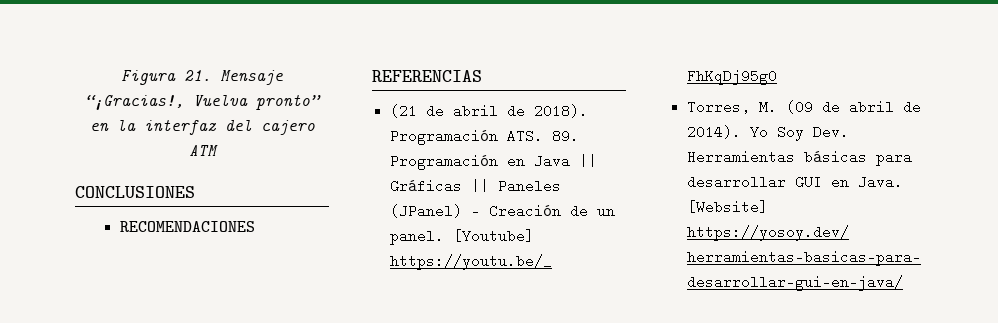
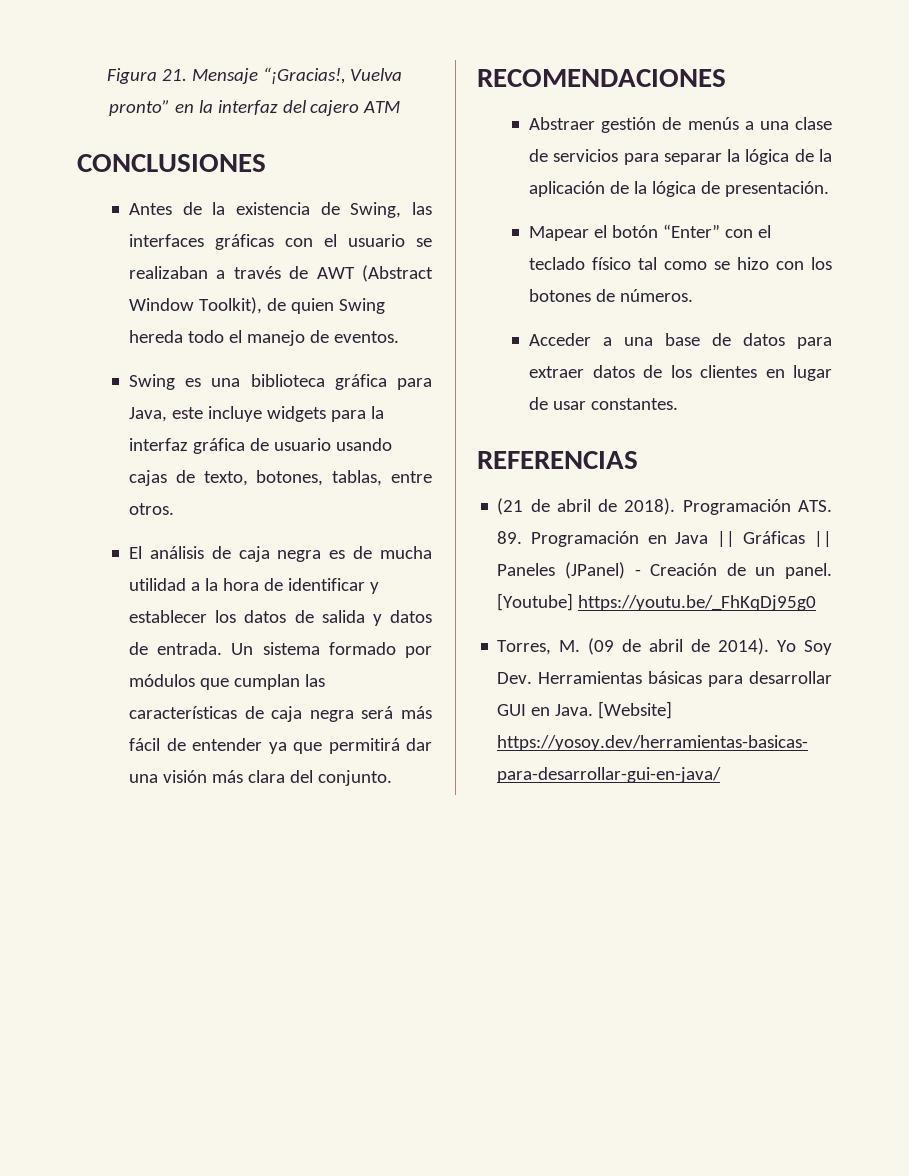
[119,221,255,232] RECOMENDACIONES -> [129,202,432,218] [129,234,432,250] [129,265,433,282] [129,297,386,314] [129,330,400,346] [129,374,432,390] [129,406,385,422] [129,438,393,454] [129,470,432,486] [129,503,175,515] [129,546,432,562] [129,578,380,594] [129,610,433,626] [129,642,432,658] [129,674,326,690] [129,706,432,722] [129,738,432,754] [129,770,393,786] [477,69,726,87] [529,117,833,133] [529,149,832,165] [529,181,830,197] [529,224,772,241] [529,257,833,270] [529,289,694,302] [529,333,832,349] [529,365,832,381] [529,397,679,410] Antes de la existencia de Swing, las interfaces gráficas con el usuario se realizaban a través de AWT (Abstract Window Toolkit), de quien Swing hereda todo el manejo de eventos. // Swing es una biblioteca gráfica para Java, este incluye widgets para la interfaz gráfica de usuario usando cajas de texto, botones, tablas, entre otros. // El análisis de caja negra es de mucha utilidad a la hora de identificar y establecer los datos de salida y datos de entrada. Un sistema formado por módulos que cumplan las características de caja negra será más fácil de entender ya que permitirá dar una visión más clara del conjunto. // RECOMENDACIONES // Abstraer gestión de menús a una clase de servicios para separar la lógica de la aplicación de la lógica de presentación. // Mapear el botón “Enter” con el teclado físico tal como se hizo con los botones de números. // Acceder a una base de datos para extraer datos de los clientes en lugar de usar constantes.

